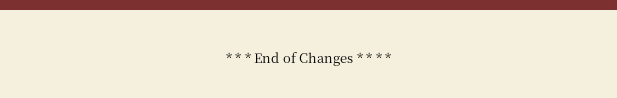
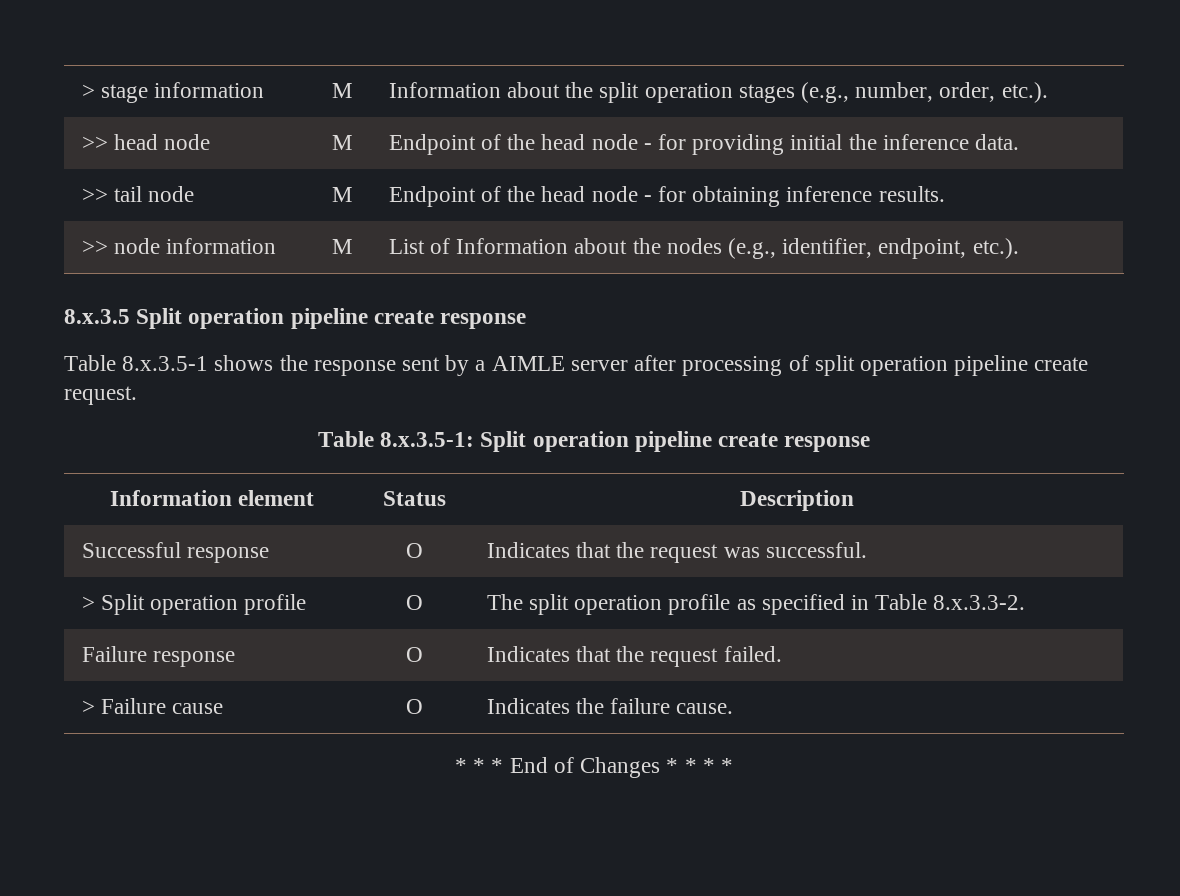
(225, 57) none -> [81,82,265,103] [331,83,352,98] [388,82,1048,103] [81,134,211,150] [331,135,352,150] [388,134,1020,155] [81,186,195,202] [331,187,352,202] [388,186,945,207] [81,238,277,254] [331,239,352,254] [388,238,1019,259] [64,308,527,329] [64,355,1089,376] [64,386,137,405] [317,431,871,452] [109,490,315,506] [383,491,446,506] [739,490,854,511] [81,542,269,563] [406,543,423,558] [486,542,867,563] [81,594,307,615] [406,595,423,610] [486,594,1026,615] [81,646,235,667] [406,647,423,662] [486,646,782,667] [81,698,224,714] [406,699,423,714] [486,698,734,714] > stage information | M | Information about the split operation stages (e.g., number, order, etc.). // >> head node | M | Endpoint of the head node - for providing initial the inference data. // >> tail node | M | Endpoint of the head node - for obtaining inference results. // >> node information | M | List of Information about the nodes (e.g., identifier, endpoint, etc.). // 8.x.3.5 Split operation pipeline create response // Table 8.x.3.5-1 shows the response sent by a AIMLE server after processing of split operation pipeline create request. // Table 8.x.3.5-1: Split operation pipeline create response // Information element | Status | Description // Successful response | O | Indicates that the request was successful. // > Split operation profile | O | The split operation profile as specified in Table 8.x.3.3-2. // Failure response | O | Indicates that the request failed. // > Failure cause | O | Indicates the failure cause. //

